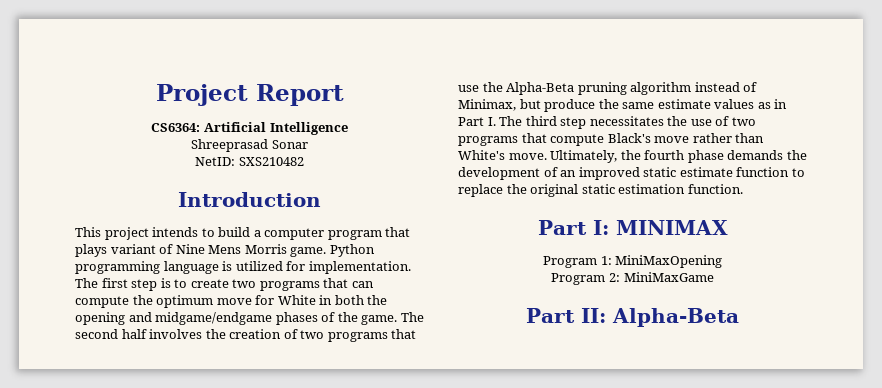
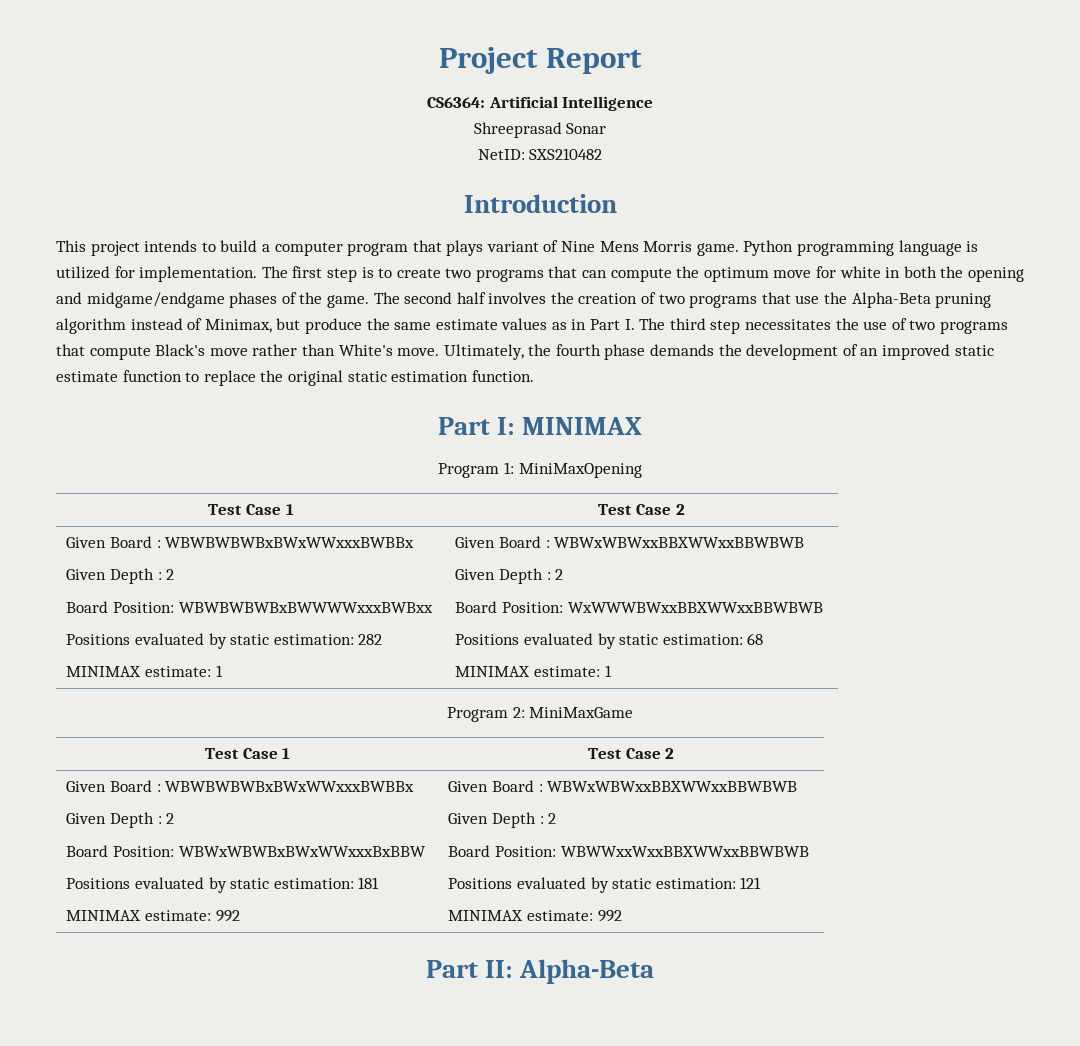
[277,295,316,305] White -> [839,266,881,278] white
[551,272,714,285] // Program 2: MiniMaxGame -> [208,504,294,515] [598,504,685,515] [66,536,415,548] [66,568,175,584] [66,601,433,613] [66,633,383,649] [66,665,223,677] [455,536,805,548] [455,568,564,584] [455,601,823,613] [455,633,764,649] [455,665,612,677] [446,707,634,722] [204,748,291,759] [587,748,675,759] [66,780,415,792] [66,812,175,828] [66,845,426,857] [66,877,380,893] [66,910,240,922] [448,780,798,792] [448,812,557,828] [448,845,809,857] [448,877,762,893] [448,910,622,922] // Test Case 1 | Test Case 2 // Given Board : WBWBWBWBxBWxWWxxxBWBBx // Given Depth : 2 // Board Position: WBWBWBWBxBWWWWxxxBWBxx // Positions evaluated by static estimation: 282 // MINIMAX estimate: 1 | Given Board : WBWxWBWxxBBXWWxxBBWBWB // Given Depth : 2 // Board Position: WxWWWBWxxBBXWWxxBBWBWB // Positions evaluated by static estimation: 68 // MINIMAX estimate: 1 // Program 2: MiniMaxGame // Test Case 1 | Test Case 2 // Given Board : WBWBWBWBxBWxWWxxxBWBBx // Given Depth : 2 // Board Position: WBWxWBWBxBWxWWxxxBxBBW // Positions evaluated by static estimation: 181 // MINIMAX estimate: 992 | Given Board : WBWxWBWxxBBXWWxxBBWBWB // Given Depth : 2 // Board Position: WBWWxxWxxBBXWWxxBBWBWB // Positions evaluated by static estimation: 121 // MINIMAX estimate: 992

